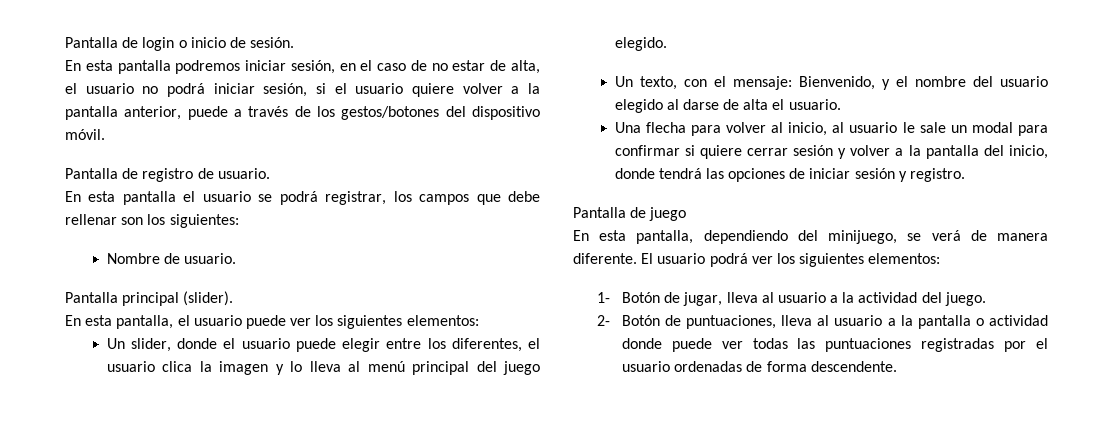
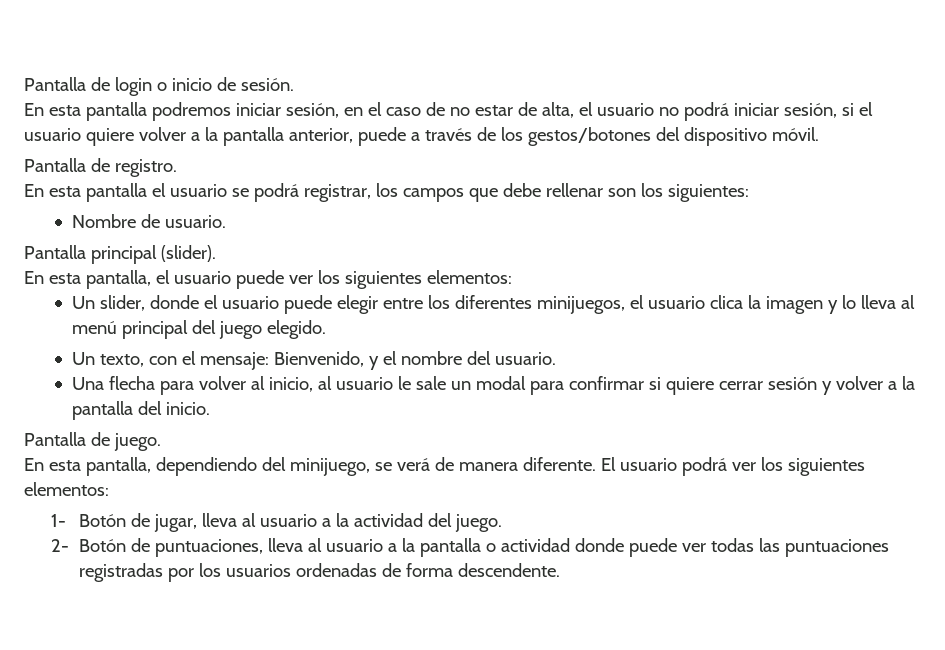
[142,168,270,182] registro de usuario. -> [114,159,177,177] registro.
[451,338,522,352] diferentes, -> [454,295,625,314] diferentes minijuegos,
[999,76,1048,87] [614,99,785,113] usuario elegido al darse de alta el -> (491, 358) none
[1009,145,1048,159] [614,168,966,182] [573,207,687,221] inicio, donde tendrá las opciones de iniciar sesión y registro. // Pantalla de juego -> [165,402,210,415] [24,432,161,451] inicio. // Pantalla de juego.
[1036,338,1048,349] [621,361,670,372] el usuario -> [198,563,291,577] los usuarios

